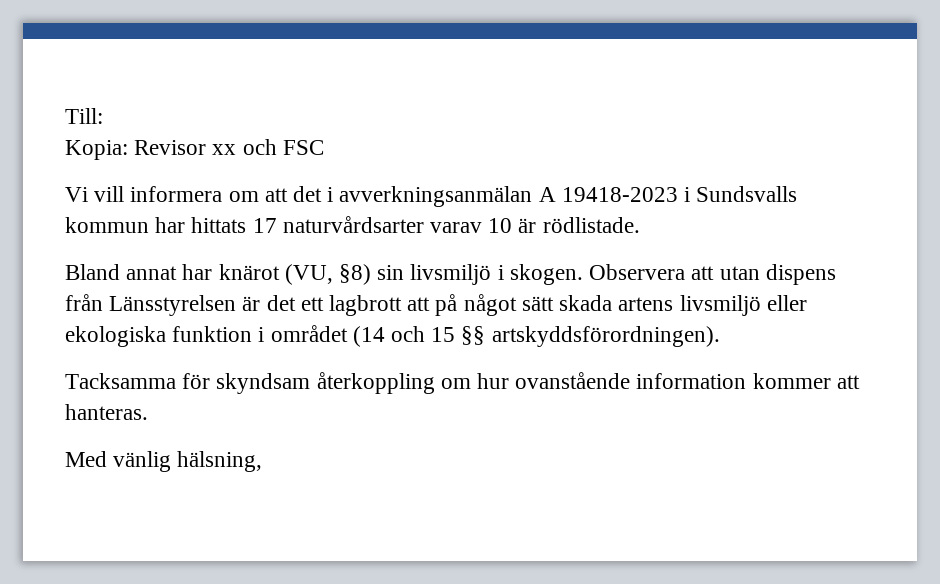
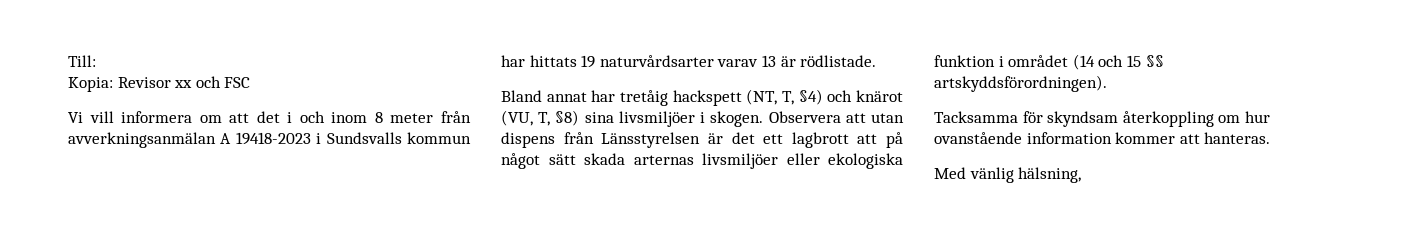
(334, 194) none -> [299,111,471,123] och inom 8 meter från
[252,218,277,233] 17 -> [581,55,596,68] 19
[488,218,513,233] 10 -> [761,55,776,67] 13
[218,264,492,285] knärot (VU, §8) sin livsmiljö -> [620,89,903,106] [501,110,695,127] tretåig hackspett (NT, T, §4) och knärot (VU, T, §8) sina livsmiljöer
[618,295,761,316] artens livsmiljö -> [633,153,778,169] arternas livsmiljöer

